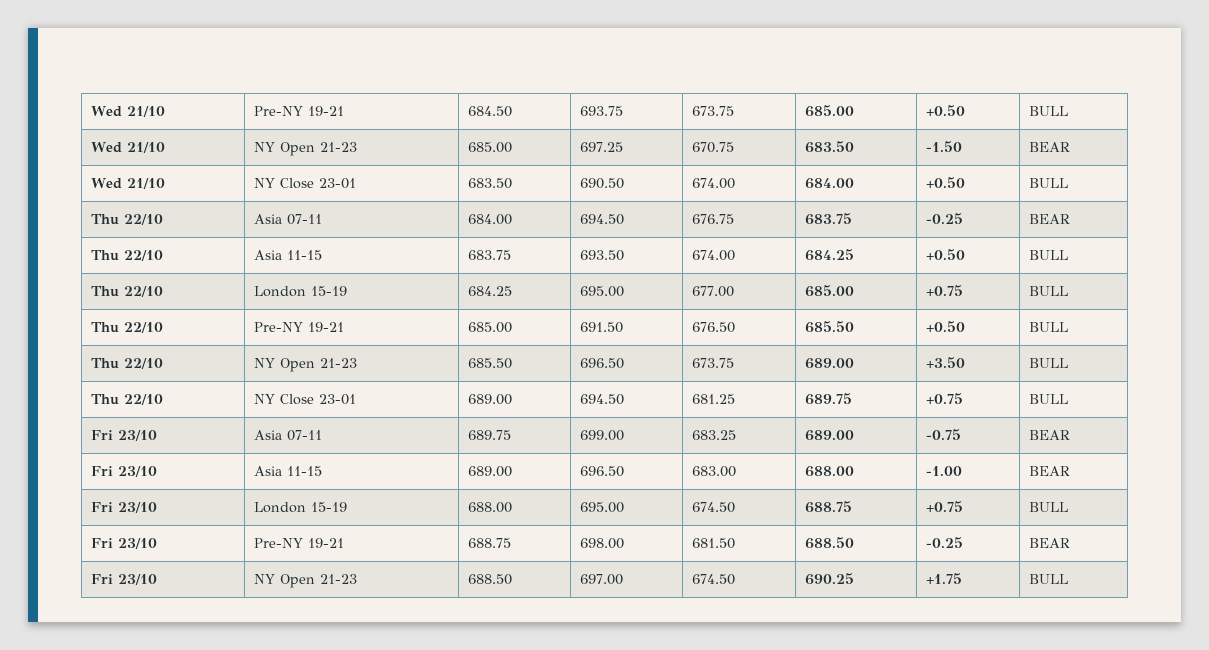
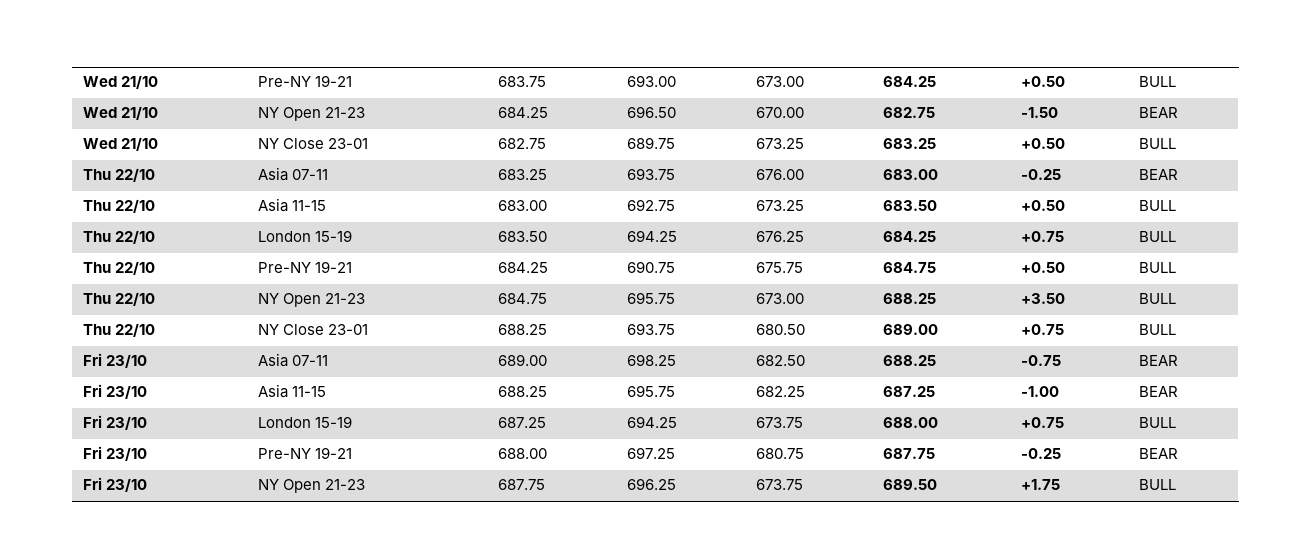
[468,106,513,117] [580,106,624,116] [692,106,735,116] [805,105,855,117] 684.50 | 693.75 | 673.75 | 685.00 -> [497,76,546,87] [626,75,676,87] [755,76,804,87] [882,76,936,87] 683.75 | 693.00 | 673.00 | 684.25
[468,142,513,153] [580,142,624,152] [692,142,735,153] [805,141,855,153] 685.00 | 697.25 | 670.75 | 683.50 -> [497,107,548,118] [626,106,676,118] [755,107,804,118] [882,107,935,118] 684.25 | 696.50 | 670.00 | 682.75
[468,178,513,189] [580,178,625,189] [692,178,736,189] [805,178,855,189] 683.50 | 690.50 | 674.00 | 684.00 -> [497,138,546,149] [626,137,675,149] [755,138,804,149] [882,138,936,149] 682.75 | 689.75 | 673.25 | 683.25
[468,214,513,225] [580,214,625,225] [692,214,735,224] [805,213,853,225] 684.00 | 694.50 | 676.75 | 683.75 -> [497,169,547,180] [626,168,675,180] [755,169,804,180] [882,169,938,180] 683.25 | 693.75 | 676.00 | 683.00
[468,250,512,260] [580,250,625,261] [692,250,736,261] [805,249,855,261] 683.75 | 693.50 | 674.00 | 684.25 -> [497,200,547,211] [626,199,675,211] [755,200,804,211] [882,200,937,211] 683.00 | 692.75 | 673.25 | 683.50
[468,286,513,296] [580,286,625,297] [692,286,735,297] [805,285,855,297] 684.25 | 695.00 | 677.00 | 685.00 -> [497,231,547,242] [626,230,677,242] [755,231,804,242] [882,231,936,242] 683.50 | 694.25 | 676.25 | 684.25
[468,322,513,333] [580,322,624,333] [692,322,736,333] [805,321,855,333] 685.00 | 691.50 | 676.50 | 685.50 -> [497,262,548,273] [626,261,675,273] [755,262,803,273] [882,262,936,273] 684.25 | 690.75 | 675.75 | 684.75
[468,358,513,369] [580,358,625,369] [692,358,735,368] [805,358,855,369] 685.50 | 696.50 | 673.75 | 689.00 -> [497,293,547,304] [626,292,675,304] [755,293,804,304] [882,293,936,304] 684.75 | 695.75 | 673.00 | 688.25
[468,394,513,405] [580,394,625,405] [692,394,736,404] [805,393,853,405] 689.00 | 694.50 | 681.25 | 689.75 -> [497,324,547,335] [626,323,675,335] [755,324,805,335] [882,324,938,335] 688.25 | 693.75 | 680.50 | 689.00
[468,430,512,440] [580,430,625,441] [692,430,737,440] [805,430,855,441] 689.75 | 699.00 | 683.25 | 689.00 -> [497,354,547,366] [626,354,676,366] [755,355,805,366] [882,355,936,366] 689.00 | 698.25 | 682.50 | 688.25
[468,466,513,477] [580,466,625,477] [692,466,737,477] [805,466,855,477] 689.00 | 696.50 | 683.00 | 688.00 -> [497,386,547,397] [626,385,675,397] [755,386,805,397] [882,386,935,397] 688.25 | 695.75 | 682.25 | 687.25
[468,502,513,513] [580,502,625,513] [692,502,736,513] [805,501,853,513] 688.00 | 695.00 | 674.50 | 688.75 -> [497,417,546,428] [626,416,677,428] [755,417,803,428] [882,417,938,428] 687.25 | 694.25 | 673.75 | 688.00
[468,538,512,548] [580,538,625,549] [692,538,736,549] [805,537,855,549] 688.75 | 698.00 | 681.50 | 688.50 -> [497,448,547,459] [626,447,675,459] [755,448,804,459] [882,448,935,459] 688.00 | 697.25 | 680.75 | 687.75
[468,574,513,585] [580,574,624,585] [692,574,736,585] [805,573,855,585] 688.50 | 697.00 | 674.50 | 690.25 -> [497,479,545,490] [626,478,676,490] [755,479,803,490] [882,479,937,490] 687.75 | 696.25 | 673.75 | 689.50

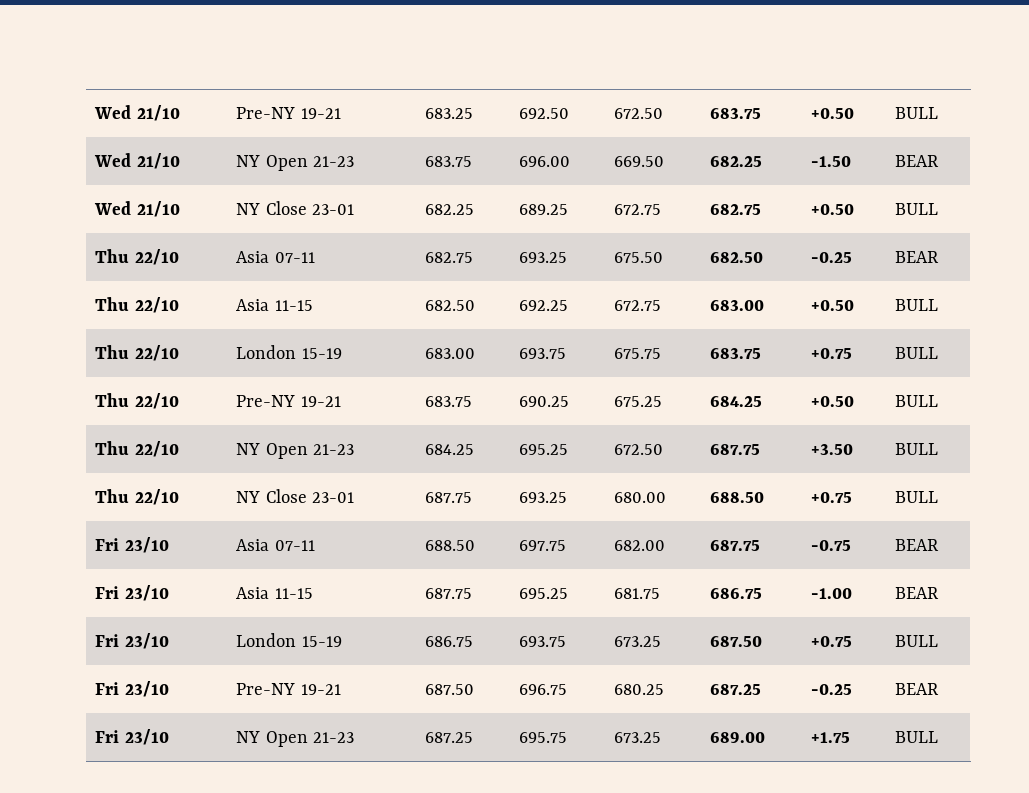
[497,76,546,87] [626,75,676,87] [755,76,804,87] [882,76,936,87] 683.75 | 693.00 | 673.00 | 684.25 -> [425,108,474,119] [519,108,570,119] [614,108,664,119] [710,108,762,119] 683.25 | 692.50 | 672.50 | 683.75
[497,107,548,118] [626,106,676,118] [755,107,804,118] [882,107,935,118] 684.25 | 696.50 | 670.00 | 682.75 -> [425,156,473,167] [519,156,571,167] [614,156,665,167] [710,156,763,167] 683.75 | 696.00 | 669.50 | 682.25
[497,138,546,149] [626,137,675,149] [755,138,804,149] [882,138,936,149] 682.75 | 689.75 | 673.25 | 683.25 -> [425,204,475,215] [519,204,569,215] [614,204,662,215] [710,204,762,215] 682.25 | 689.25 | 672.75 | 682.75
[497,169,547,180] [626,168,675,180] [755,169,804,180] [882,169,938,180] 683.25 | 693.75 | 676.00 | 683.00 -> [425,252,474,263] [519,252,568,263] [614,252,664,263] [710,252,764,263] 682.75 | 693.25 | 675.50 | 682.50
[497,200,547,211] [626,199,675,211] [755,200,804,211] [882,200,937,211] 683.00 | 692.75 | 673.25 | 683.50 -> [425,300,476,311] [519,300,569,311] [614,300,662,311] [710,300,765,311] 682.50 | 692.25 | 672.75 | 683.00
[497,231,547,242] [626,230,677,242] [755,231,804,242] [882,231,936,242] 683.50 | 694.25 | 676.25 | 684.25 -> [425,348,476,359] [519,348,567,359] [614,348,662,359] [710,348,762,359] 683.00 | 693.75 | 675.75 | 683.75
[497,262,548,273] [626,261,675,273] [755,262,803,273] [882,262,936,273] 684.25 | 690.75 | 675.75 | 684.75 -> [425,396,473,407] [519,396,570,407] [614,396,663,407] [710,396,763,407] 683.75 | 690.25 | 675.25 | 684.25
[497,293,547,304] [626,292,675,304] [755,293,804,304] [882,293,936,304] 684.75 | 695.75 | 673.00 | 688.25 -> [425,444,475,455] [519,444,569,455] [614,444,664,455] [710,444,761,455] 684.25 | 695.25 | 672.50 | 687.75
[497,324,547,335] [626,323,675,335] [755,324,805,335] [882,324,938,335] 688.25 | 693.75 | 680.50 | 689.00 -> [425,492,473,503] [519,492,568,503] [614,492,667,503] [710,492,765,503] 687.75 | 693.25 | 680.00 | 688.50
[497,354,547,366] [626,354,676,366] [755,355,805,366] [882,355,936,366] 689.00 | 698.25 | 682.50 | 688.25 -> [425,540,476,551] [519,540,567,551] [614,540,666,551] [710,540,761,551] 688.50 | 697.75 | 682.00 | 687.75
[497,386,547,397] [626,385,675,397] [755,386,805,397] [882,386,935,397] 688.25 | 695.75 | 682.25 | 687.25 -> [425,588,473,599] [519,588,569,599] [614,588,661,599] [710,588,763,599] 687.75 | 695.25 | 681.75 | 686.75
[497,417,546,428] [626,416,677,428] [755,417,803,428] [882,417,938,428] 687.25 | 694.25 | 673.75 | 688.00 -> [425,636,474,647] [519,636,567,647] [614,636,662,647] [710,636,763,647] 686.75 | 693.75 | 673.25 | 687.50
[497,448,547,459] [626,447,675,459] [755,448,804,459] [882,448,935,459] 688.00 | 697.25 | 680.75 | 687.75 -> [425,684,475,695] [519,684,568,695] [614,684,665,695] [710,684,762,695] 687.50 | 696.75 | 680.25 | 687.25
[497,479,545,490] [626,478,676,490] [755,479,803,490] [882,479,937,490] 687.75 | 696.25 | 673.75 | 689.50 -> [425,732,474,743] [519,732,568,743] [614,732,662,743] [710,732,766,743] 687.25 | 695.75 | 673.25 | 689.00

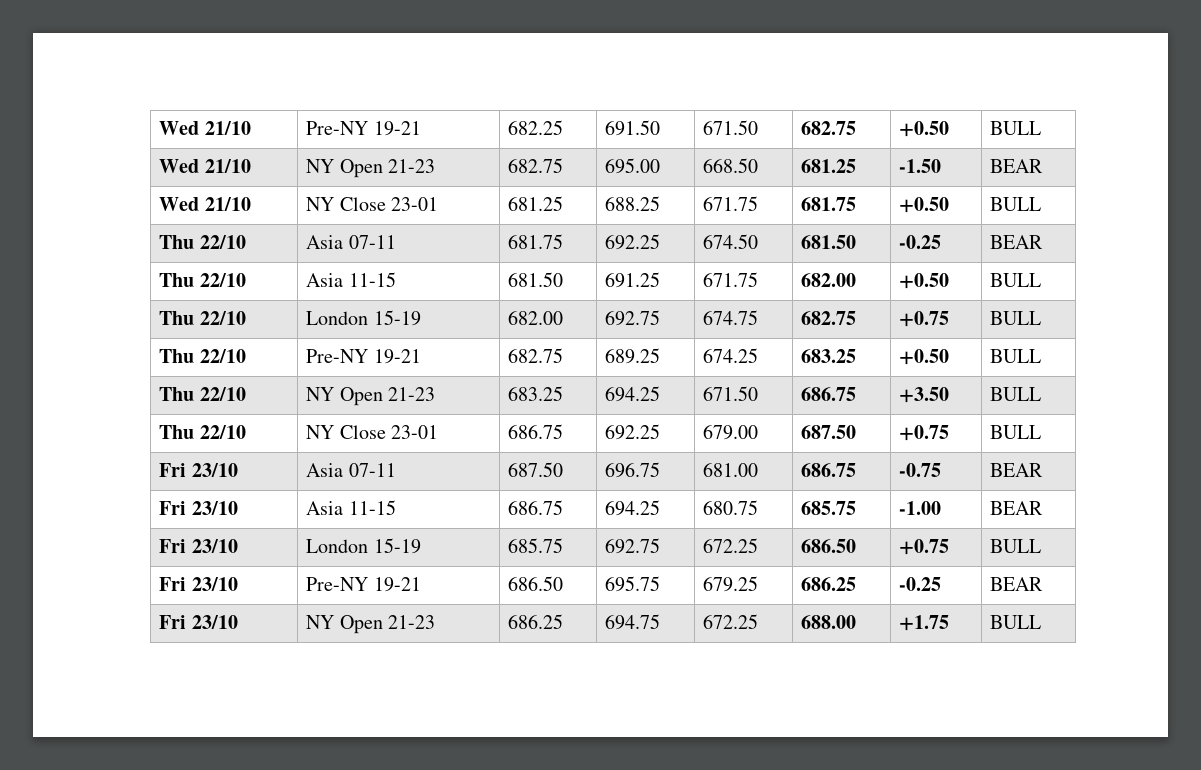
[425,108,474,119] [519,108,570,119] [614,108,664,119] [710,108,762,119] 683.25 | 692.50 | 672.50 | 683.75 -> [508,120,564,135] [605,120,661,136] [703,120,759,135] [801,121,857,135] 682.25 | 691.50 | 671.50 | 682.75
[425,156,473,167] [519,156,571,167] [614,156,665,167] [710,156,763,167] 683.75 | 696.00 | 669.50 | 682.25 -> [508,158,564,173] [605,158,661,174] [703,158,759,173] [801,159,857,173] 682.75 | 695.00 | 668.50 | 681.25
[425,204,475,215] [519,204,569,215] [614,204,662,215] [710,204,762,215] 682.25 | 689.25 | 672.75 | 682.75 -> [508,196,564,211] [605,196,661,211] [703,196,759,211] [801,197,857,211] 681.25 | 688.25 | 671.75 | 681.75
[425,252,474,263] [519,252,568,263] [614,252,664,263] [710,252,764,263] 682.75 | 693.25 | 675.50 | 682.50 -> [508,234,564,249] [605,234,661,250] [703,234,759,249] [801,235,857,249] 681.75 | 692.25 | 674.50 | 681.50
[425,300,476,311] [519,300,569,311] [614,300,662,311] [710,300,765,311] 682.50 | 692.25 | 672.75 | 683.00 -> [508,272,564,287] [605,272,661,288] [703,272,759,287] [801,273,857,287] 681.50 | 691.25 | 671.75 | 682.00
[425,348,476,359] [519,348,567,359] [614,348,662,359] [710,348,762,359] 683.00 | 693.75 | 675.75 | 683.75 -> [508,310,564,325] [605,310,661,326] [703,310,759,325] [801,311,857,325] 682.00 | 692.75 | 674.75 | 682.75
[425,396,473,407] [519,396,570,407] [614,396,663,407] [710,396,763,407] 683.75 | 690.25 | 675.25 | 684.25 -> [508,348,564,363] [605,348,661,364] [703,348,759,363] [801,349,857,363] 682.75 | 689.25 | 674.25 | 683.25
[425,444,475,455] [519,444,569,455] [614,444,664,455] [710,444,761,455] 684.25 | 695.25 | 672.50 | 687.75 -> [508,386,564,401] [605,386,661,402] [703,386,759,401] [801,387,857,401] 683.25 | 694.25 | 671.50 | 686.75
[425,492,473,503] [519,492,568,503] [614,492,667,503] [710,492,765,503] 687.75 | 693.25 | 680.00 | 688.50 -> [508,424,564,439] [605,424,661,440] [703,424,759,440] [801,425,857,439] 686.75 | 692.25 | 679.00 | 687.50
[425,540,476,551] [519,540,567,551] [614,540,666,551] [710,540,761,551] 688.50 | 697.75 | 682.00 | 687.75 -> [508,462,564,477] [605,462,661,478] [703,462,759,477] [801,463,857,477] 687.50 | 696.75 | 681.00 | 686.75
[425,588,473,599] [519,588,569,599] [614,588,661,599] [710,588,763,599] 687.75 | 695.25 | 681.75 | 686.75 -> [508,500,564,515] [605,500,661,516] [703,500,759,515] [801,501,857,515] 686.75 | 694.25 | 680.75 | 685.75
[425,636,474,647] [519,636,567,647] [614,636,662,647] [710,636,763,647] 686.75 | 693.75 | 673.25 | 687.50 -> [508,538,564,553] [605,538,661,554] [703,538,759,553] [801,539,857,553] 685.75 | 692.75 | 672.25 | 686.50
[425,684,475,695] [519,684,568,695] [614,684,665,695] [710,684,762,695] 687.50 | 696.75 | 680.25 | 687.25 -> [508,576,564,591] [605,576,661,592] [703,576,759,592] [801,577,857,591] 686.50 | 695.75 | 679.25 | 686.25
[425,732,474,743] [519,732,568,743] [614,732,662,743] [710,732,766,743] 687.25 | 695.75 | 673.25 | 689.00 -> [508,614,564,629] [605,614,661,630] [703,614,759,629] [801,615,857,629] 686.25 | 694.75 | 672.25 | 688.00

